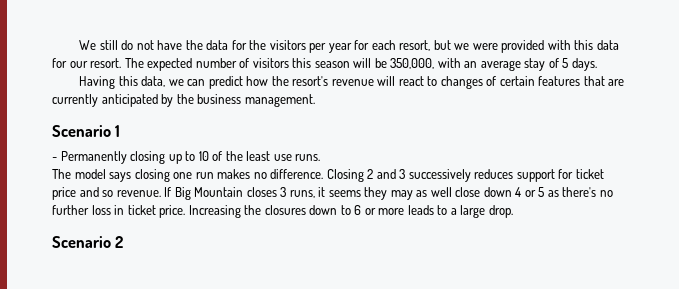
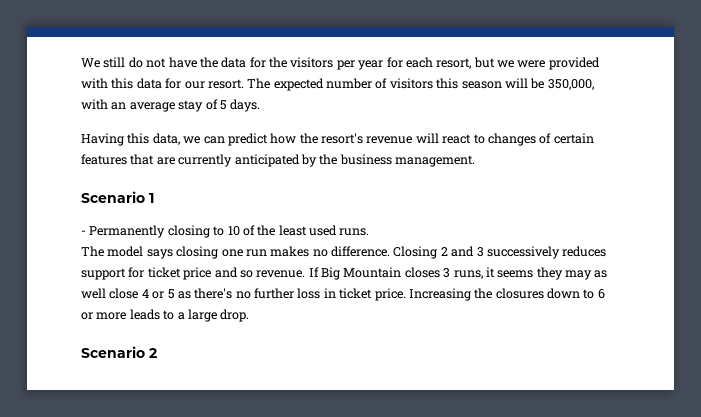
[168,154,182,164] up -> (210, 231) none
[273,154,292,161] use -> [309,225,337,236] used
[483,187,512,197] down -> (139, 293) none

